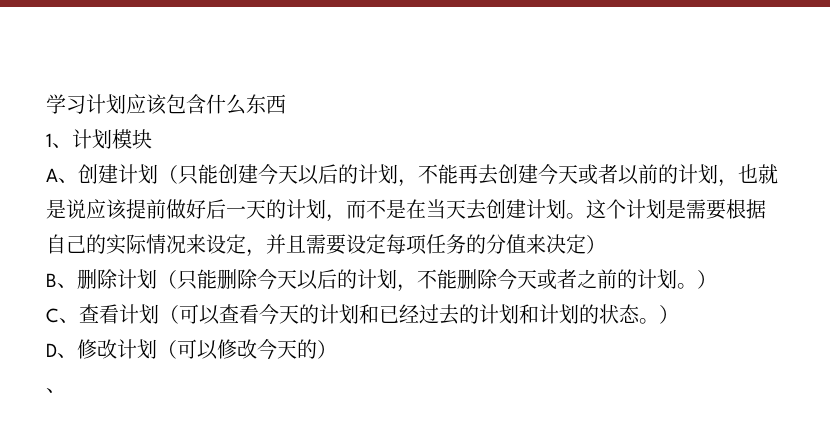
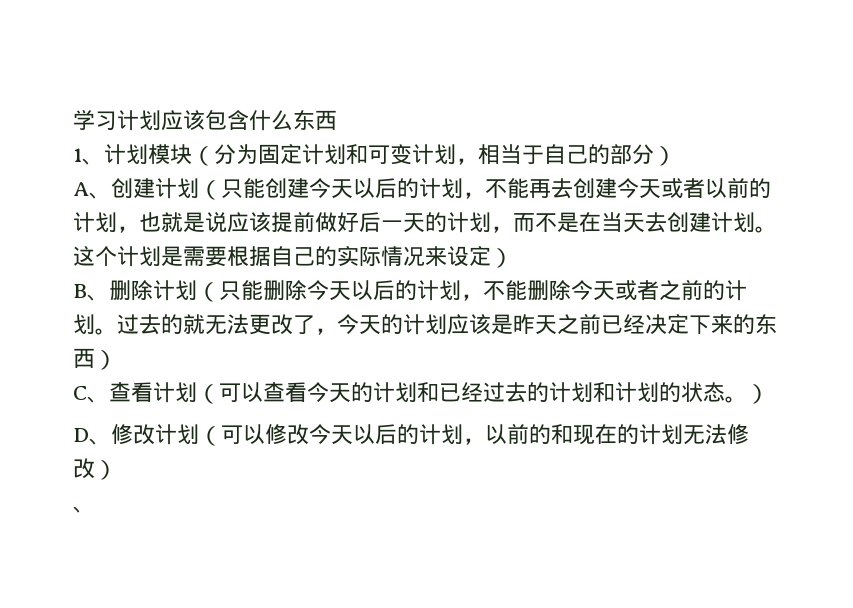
(152, 139) none -> [192,144,676,166] （分为固定计划和可变计划，相当于自己的部分）
[246,234,586,257] ，并且需要设定每项任务的分值来决定 -> (491, 256) none
(697, 286) none -> [117,313,777,335] [73,348,95,368] 过去的就无法更改了，今天的计划应该是昨天之前已经决定下来的东西
[297,339,317,359] 的 -> [353,423,749,445] [73,458,95,479] 以后的计划，以前的和现在的计划无法修改

